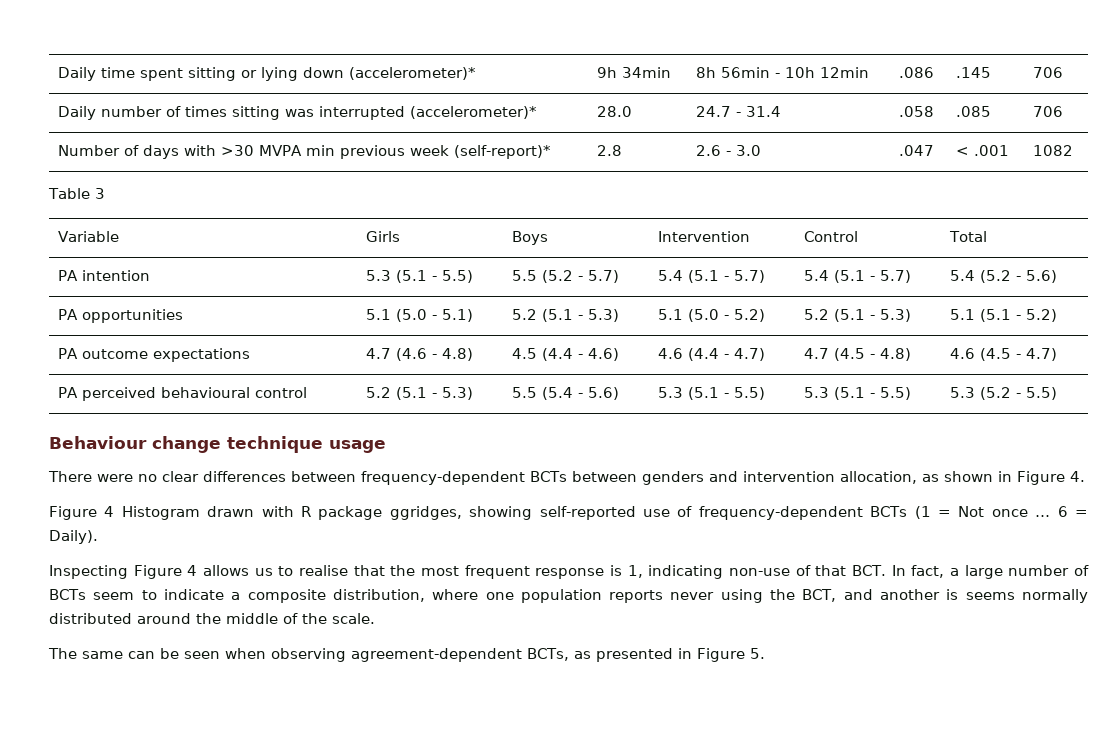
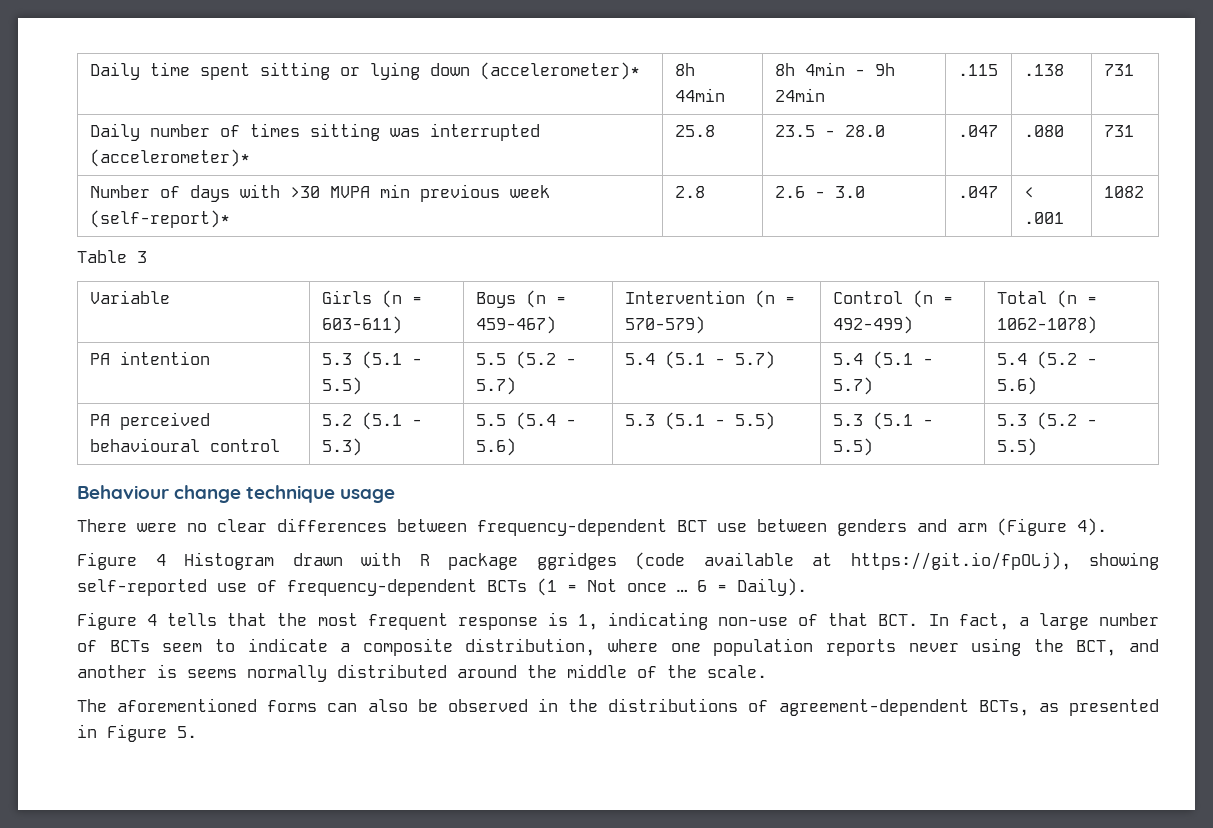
[597,67,672,78] [696,67,870,78] [899,67,935,78] [956,67,992,78] [1033,67,1064,78] 9h 34min | 8h 56min - 10h 12min | .086 | .145 | 706 -> [674,63,695,76] [674,88,725,102] [774,62,895,76] [774,88,825,102] [957,64,998,76] [1023,64,1064,76] [1103,64,1134,76] 8h 44min | 8h 4min - 9h 24min | .115 | .138 | 731
[597,106,633,117] [696,106,782,117] [899,106,935,117] [956,106,992,117] [1033,106,1064,117] 28.0 | 24.7 - 31.4 | .058 | .085 | 706 -> [674,125,715,137] [774,125,885,137] [957,125,998,137] [1023,125,1064,137] [1103,125,1134,137] 25.8 | 23.5 - 28.0 | .047 | .080 | 731
[512,231,549,245] [658,231,751,242] [804,231,859,242] [949,231,988,242] | Boys | Intervention | Control | Total -> [381,290,422,308] [321,316,402,334] [475,290,566,308] [475,316,556,334] [624,290,795,308] [624,316,705,334] [832,290,953,308] [832,316,913,334] [996,290,1097,308] [996,316,1097,334] (n = 603-611) | Boys (n = 459-467) | Intervention (n = 570-579) | Control (n = 492-499) | Total (n = 1062-1078)
[58,309,184,323] [366,309,474,322] [512,309,620,322] [658,309,766,322] [804,309,912,322] [950,309,1058,322] [58,348,251,362] [366,348,474,361] [512,348,620,361] [658,348,766,361] [804,348,912,361] [950,348,1058,361] // PA opportunities | 5.1 (5.0 - 5.1) | 5.2 (5.1 - 5.3) | 5.1 (5.0 - 5.2) | 5.2 (5.1 - 5.3) | 5.1 (5.1 - 5.2) // PA outcome expectations | 4.7 (4.6 - 4.8) | 4.5 (4.4 - 4.6) | 4.6 (4.4 - 4.7) | 4.7 (4.5 - 4.8) | 4.6 (4.5 - 4.7) -> (1037, 386) none
[530,471,567,482] BCTs -> [677,520,747,532] BCT use
[742,471,1085,485] intervention allocation, as shown in Figure 4. -> [957,518,1107,536] arm (Figure 4).
[389,506,462,520] ggridges, -> [536,552,1071,570] ggridges (code available at https://git.io/fpOLj),
[49,565,348,579] Inspecting Figure 4 allows us to realise -> [77,612,218,630] Figure 4 tells
[82,648,346,662] same can be seen when observing -> [117,698,769,712] aforementioned forms can also be observed in the distributions of

